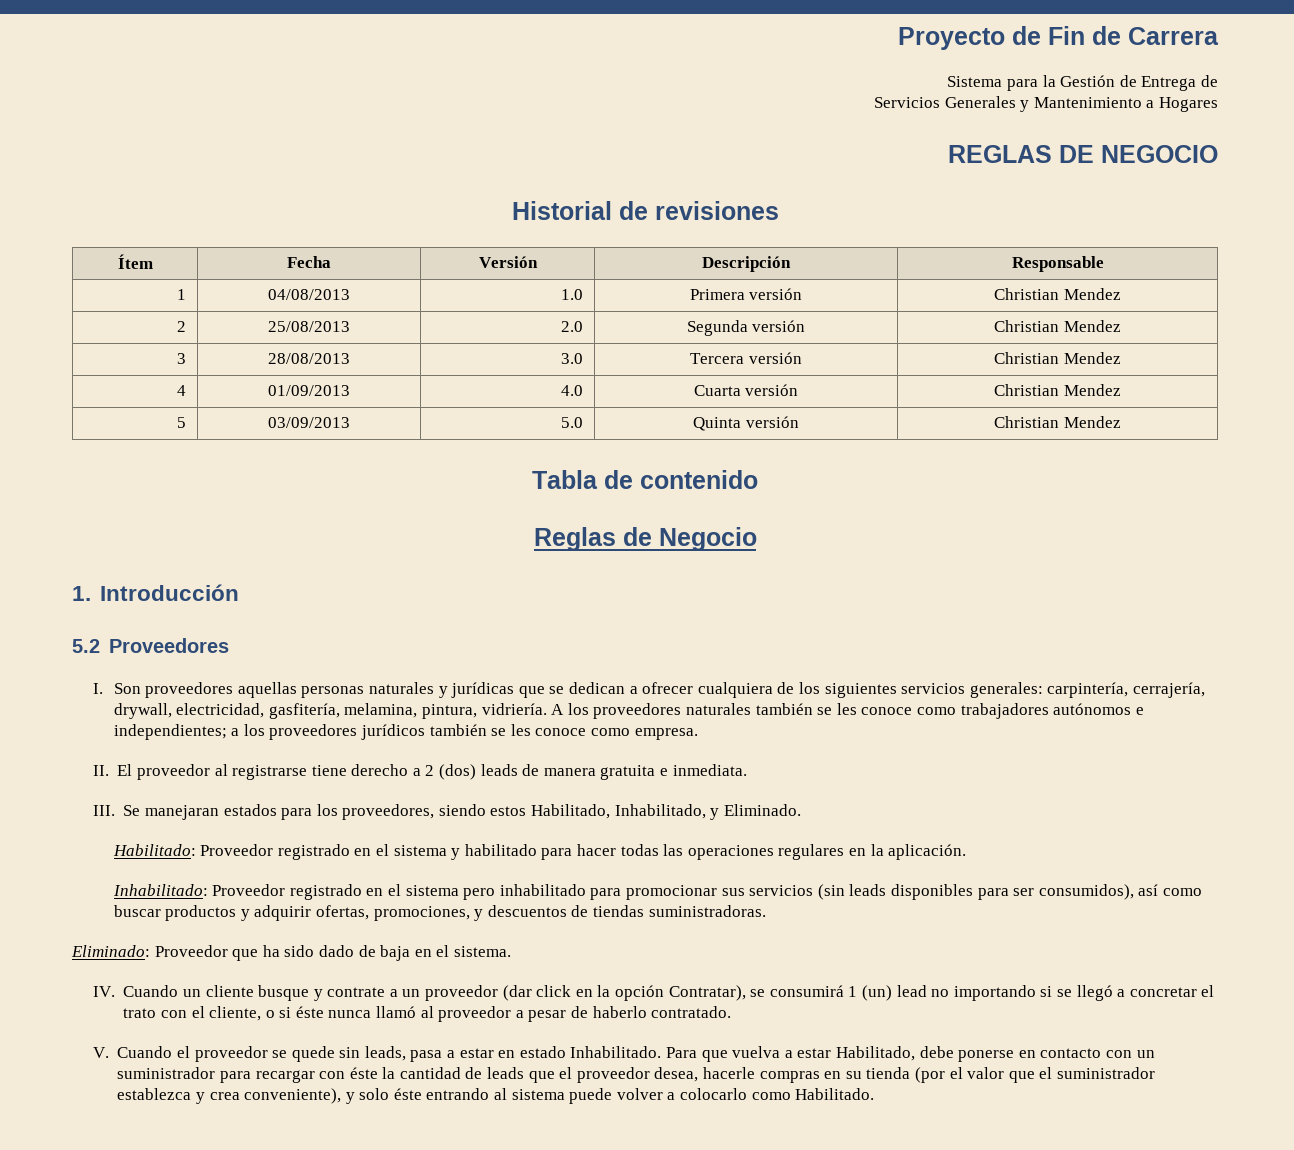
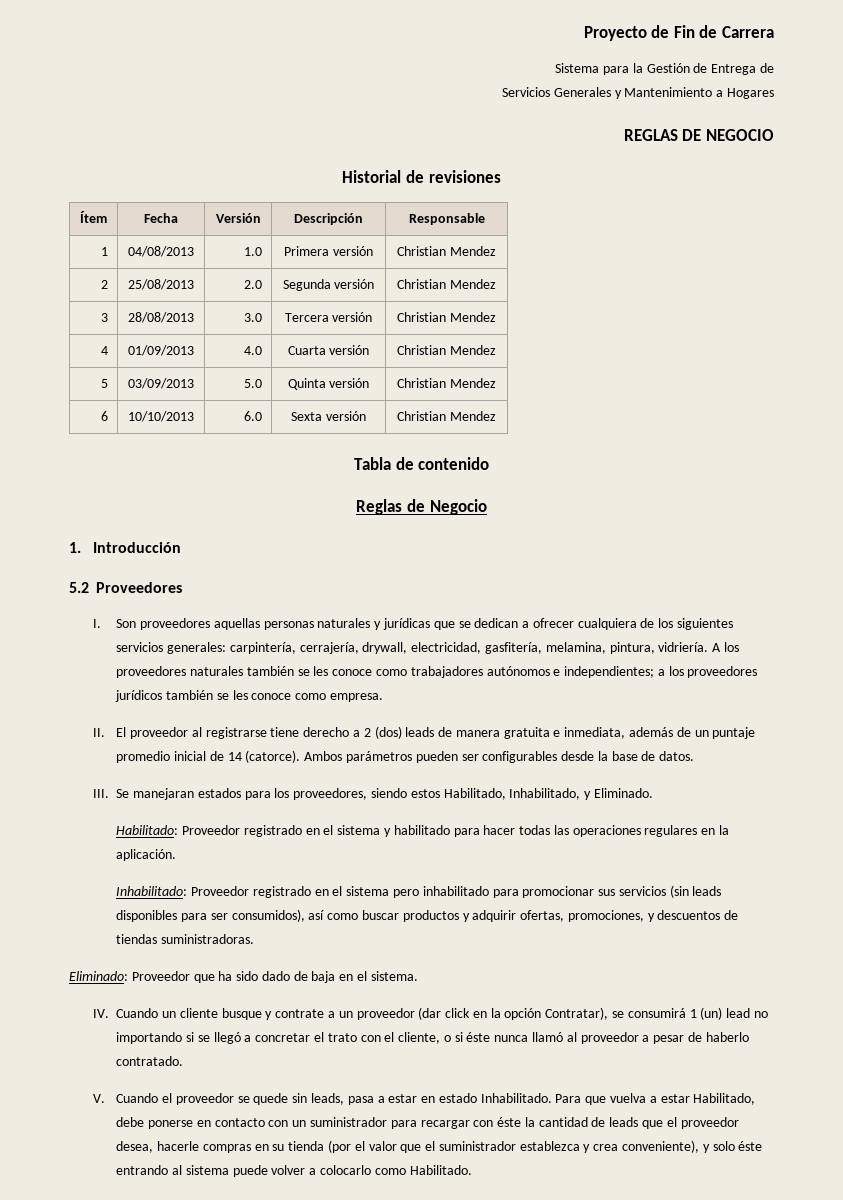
(1121, 422) none -> [100,411,108,421] [128,411,194,422] [243,411,262,421] [291,411,366,421] [397,411,496,421] // 6 | 10/10/2013 | 6.0 | Sexta versión | Christian Mendez
[672,764,747,776] inmediata. -> [564,727,756,739] [116,750,695,763] inmediata, además de un puntaje promedio inicial de 14 (catorce). Ambos parámetros pueden ser configurables desde la base de datos.

